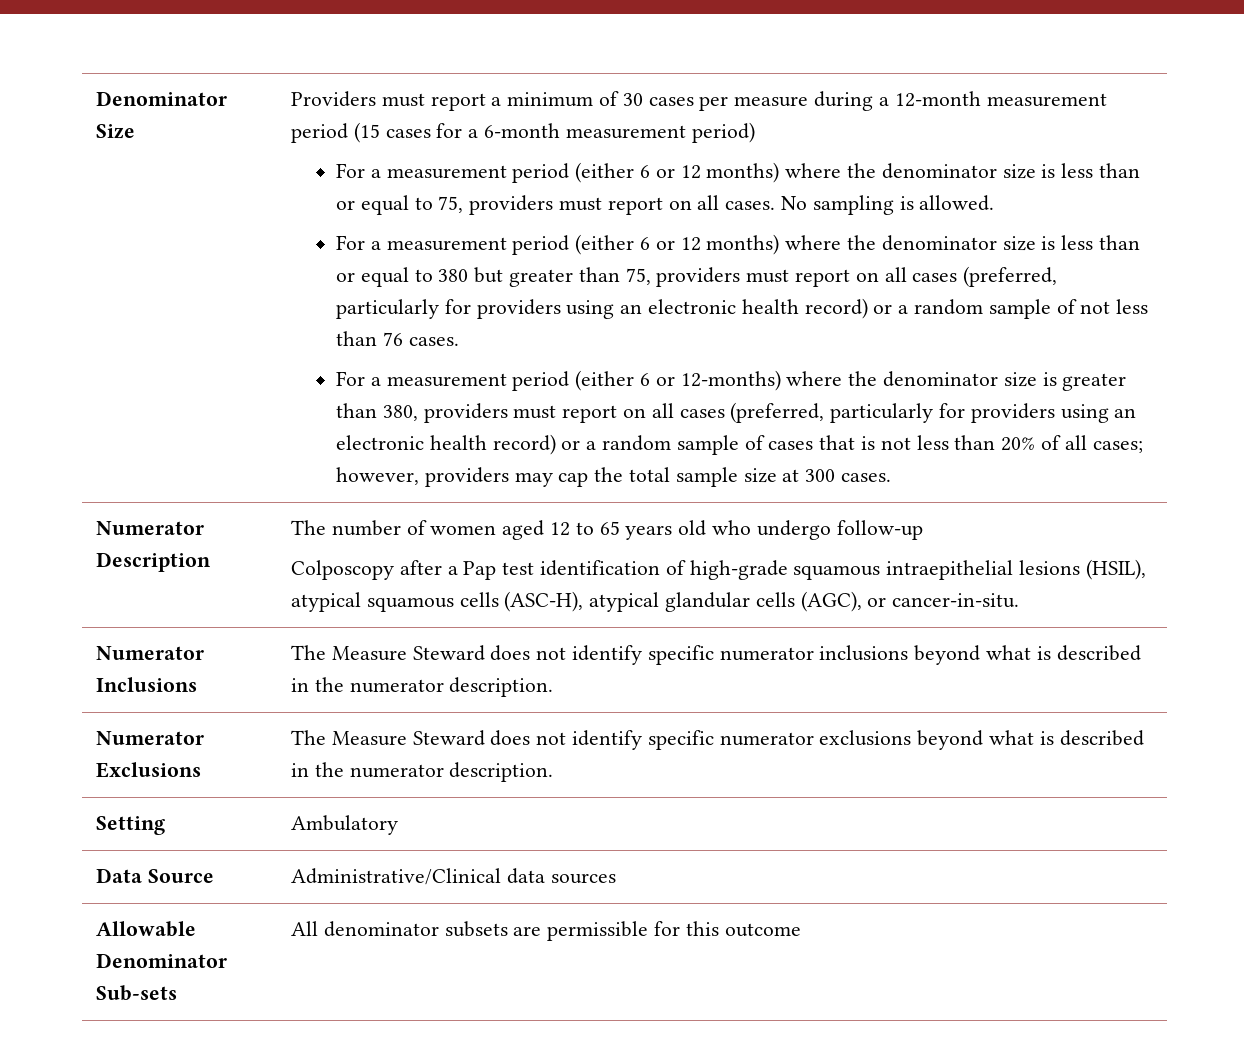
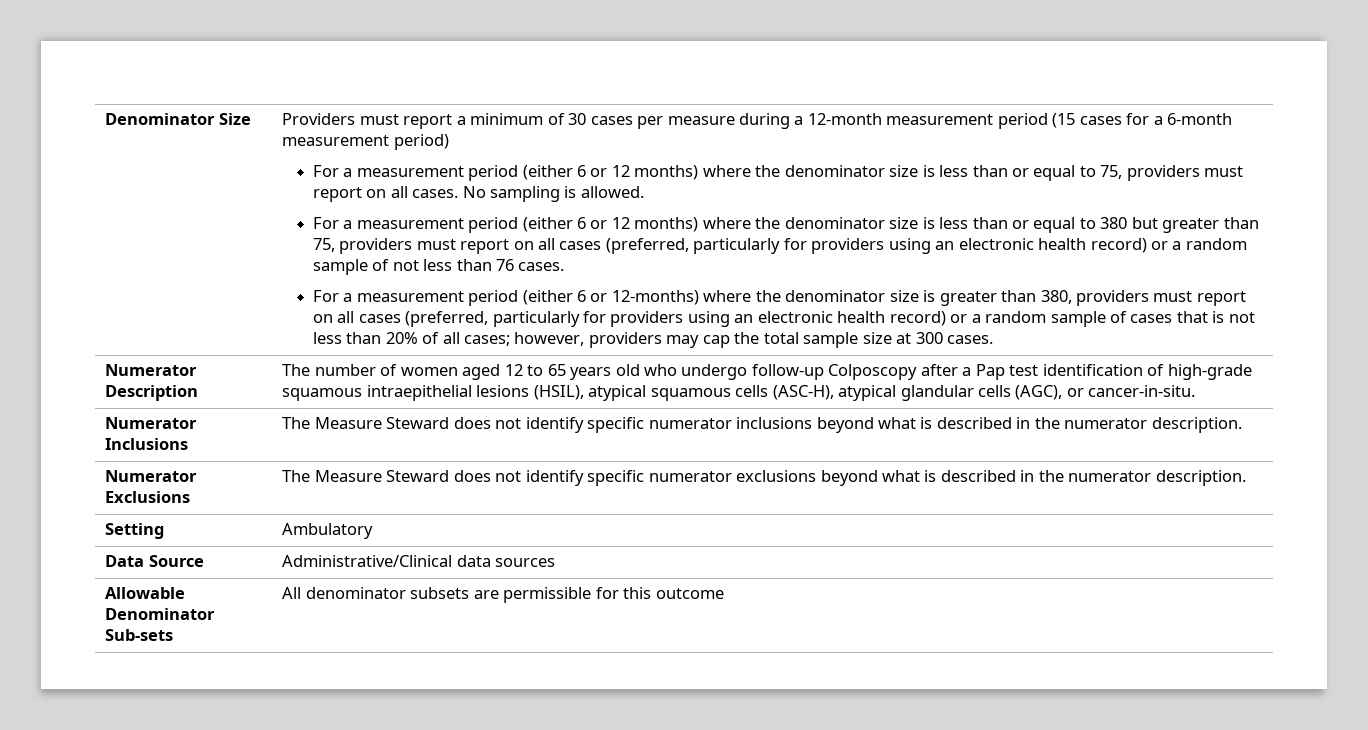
(923, 530) // -> (824, 372) none

